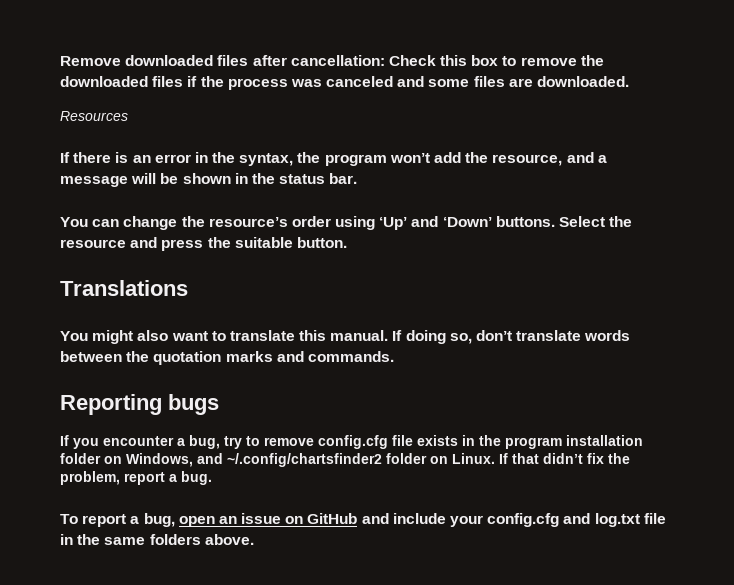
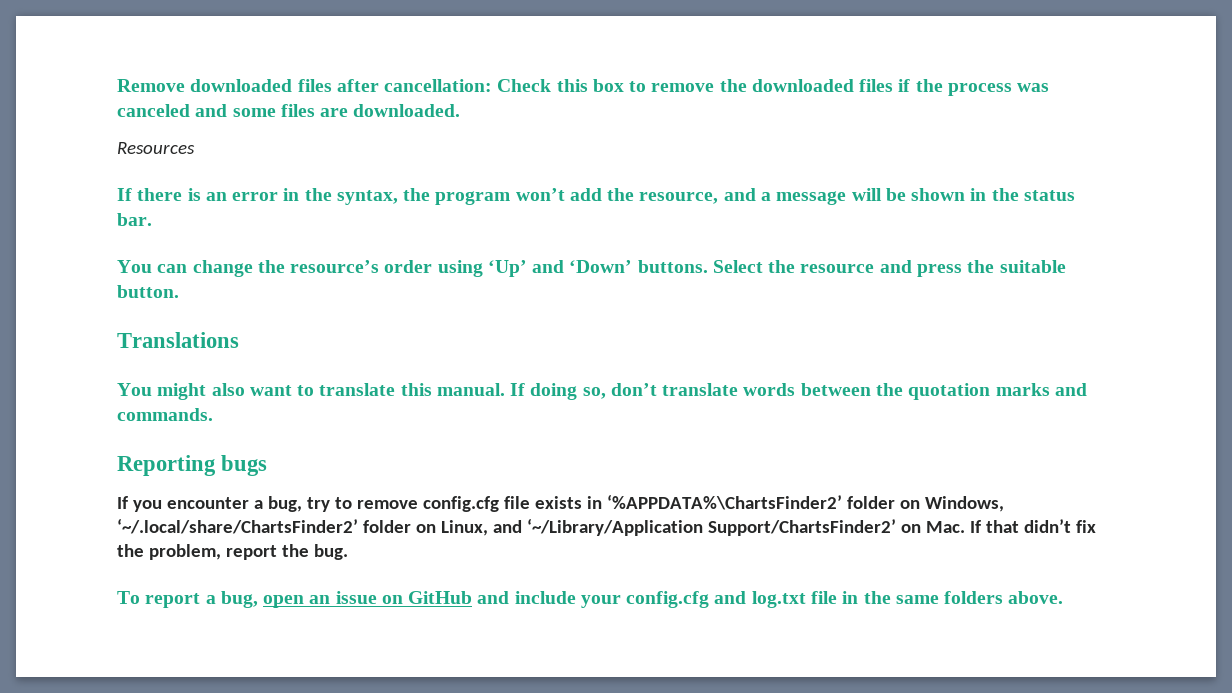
[479,435,643,449] [60,453,495,467] the program installation folder on Windows, and ~/.config/chartsfinder2 folder on Linux. -> [606,494,1004,512] [117,518,965,536] ‘%APPDATA%\ChartsFinder2’ folder on Windows, ‘~/.local/share/ChartsFinder2’ folder on Linux, and ‘~/Library/Application Support/ChartsFinder2’ on Mac.
[169,474,177,482] a -> [281,544,309,557] the

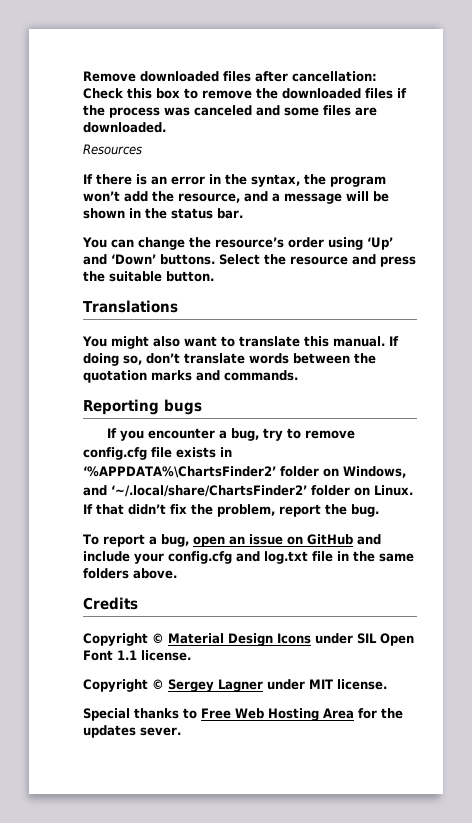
(1004, 504) none -> [83,485,107,496] and
[440,518,965,536] Linux, and ‘~/Library/Application Support/ChartsFinder2’ on Mac. -> [374,485,413,496] Linux.
(1064, 597) none -> [83,597,138,610] [83,633,414,646] [83,650,191,661] [83,679,387,692] [83,708,403,721] [83,725,181,738] // Credits // Copyright © Material Design Icons under SIL Open Font 1.1 license. // Copyright © Sergey Lagner under MIT license. // Special thanks to Free Web Hosting Area for the updates sever.

